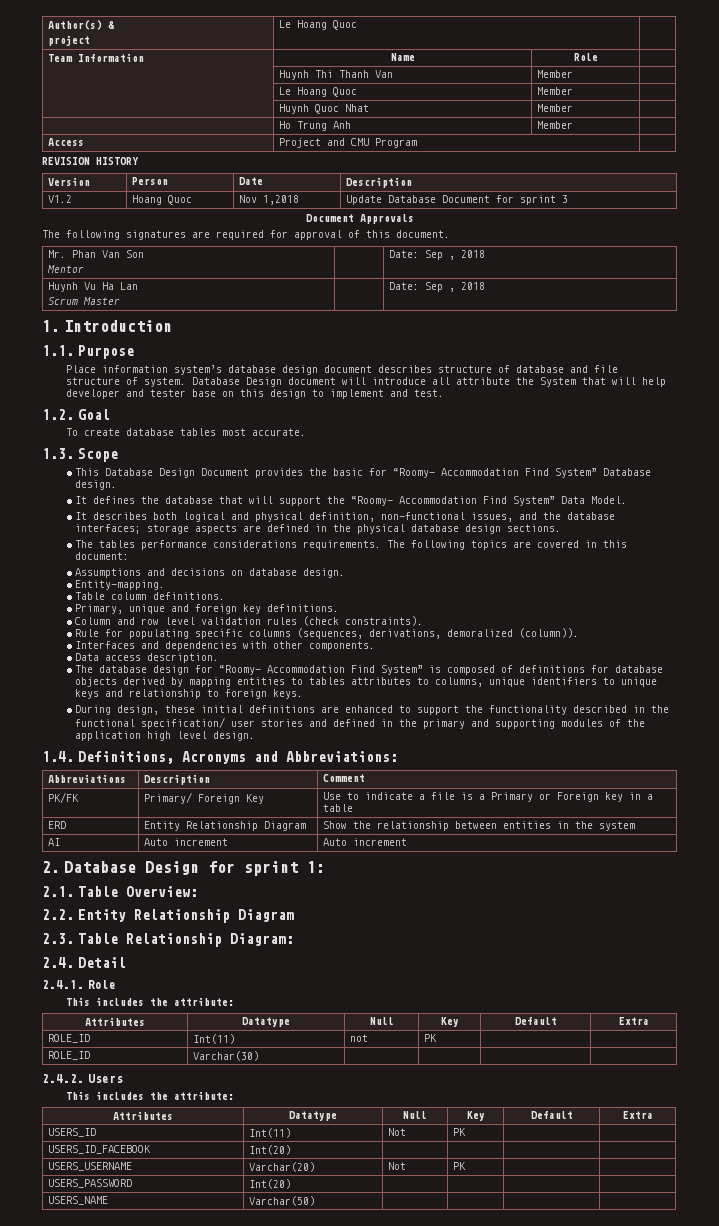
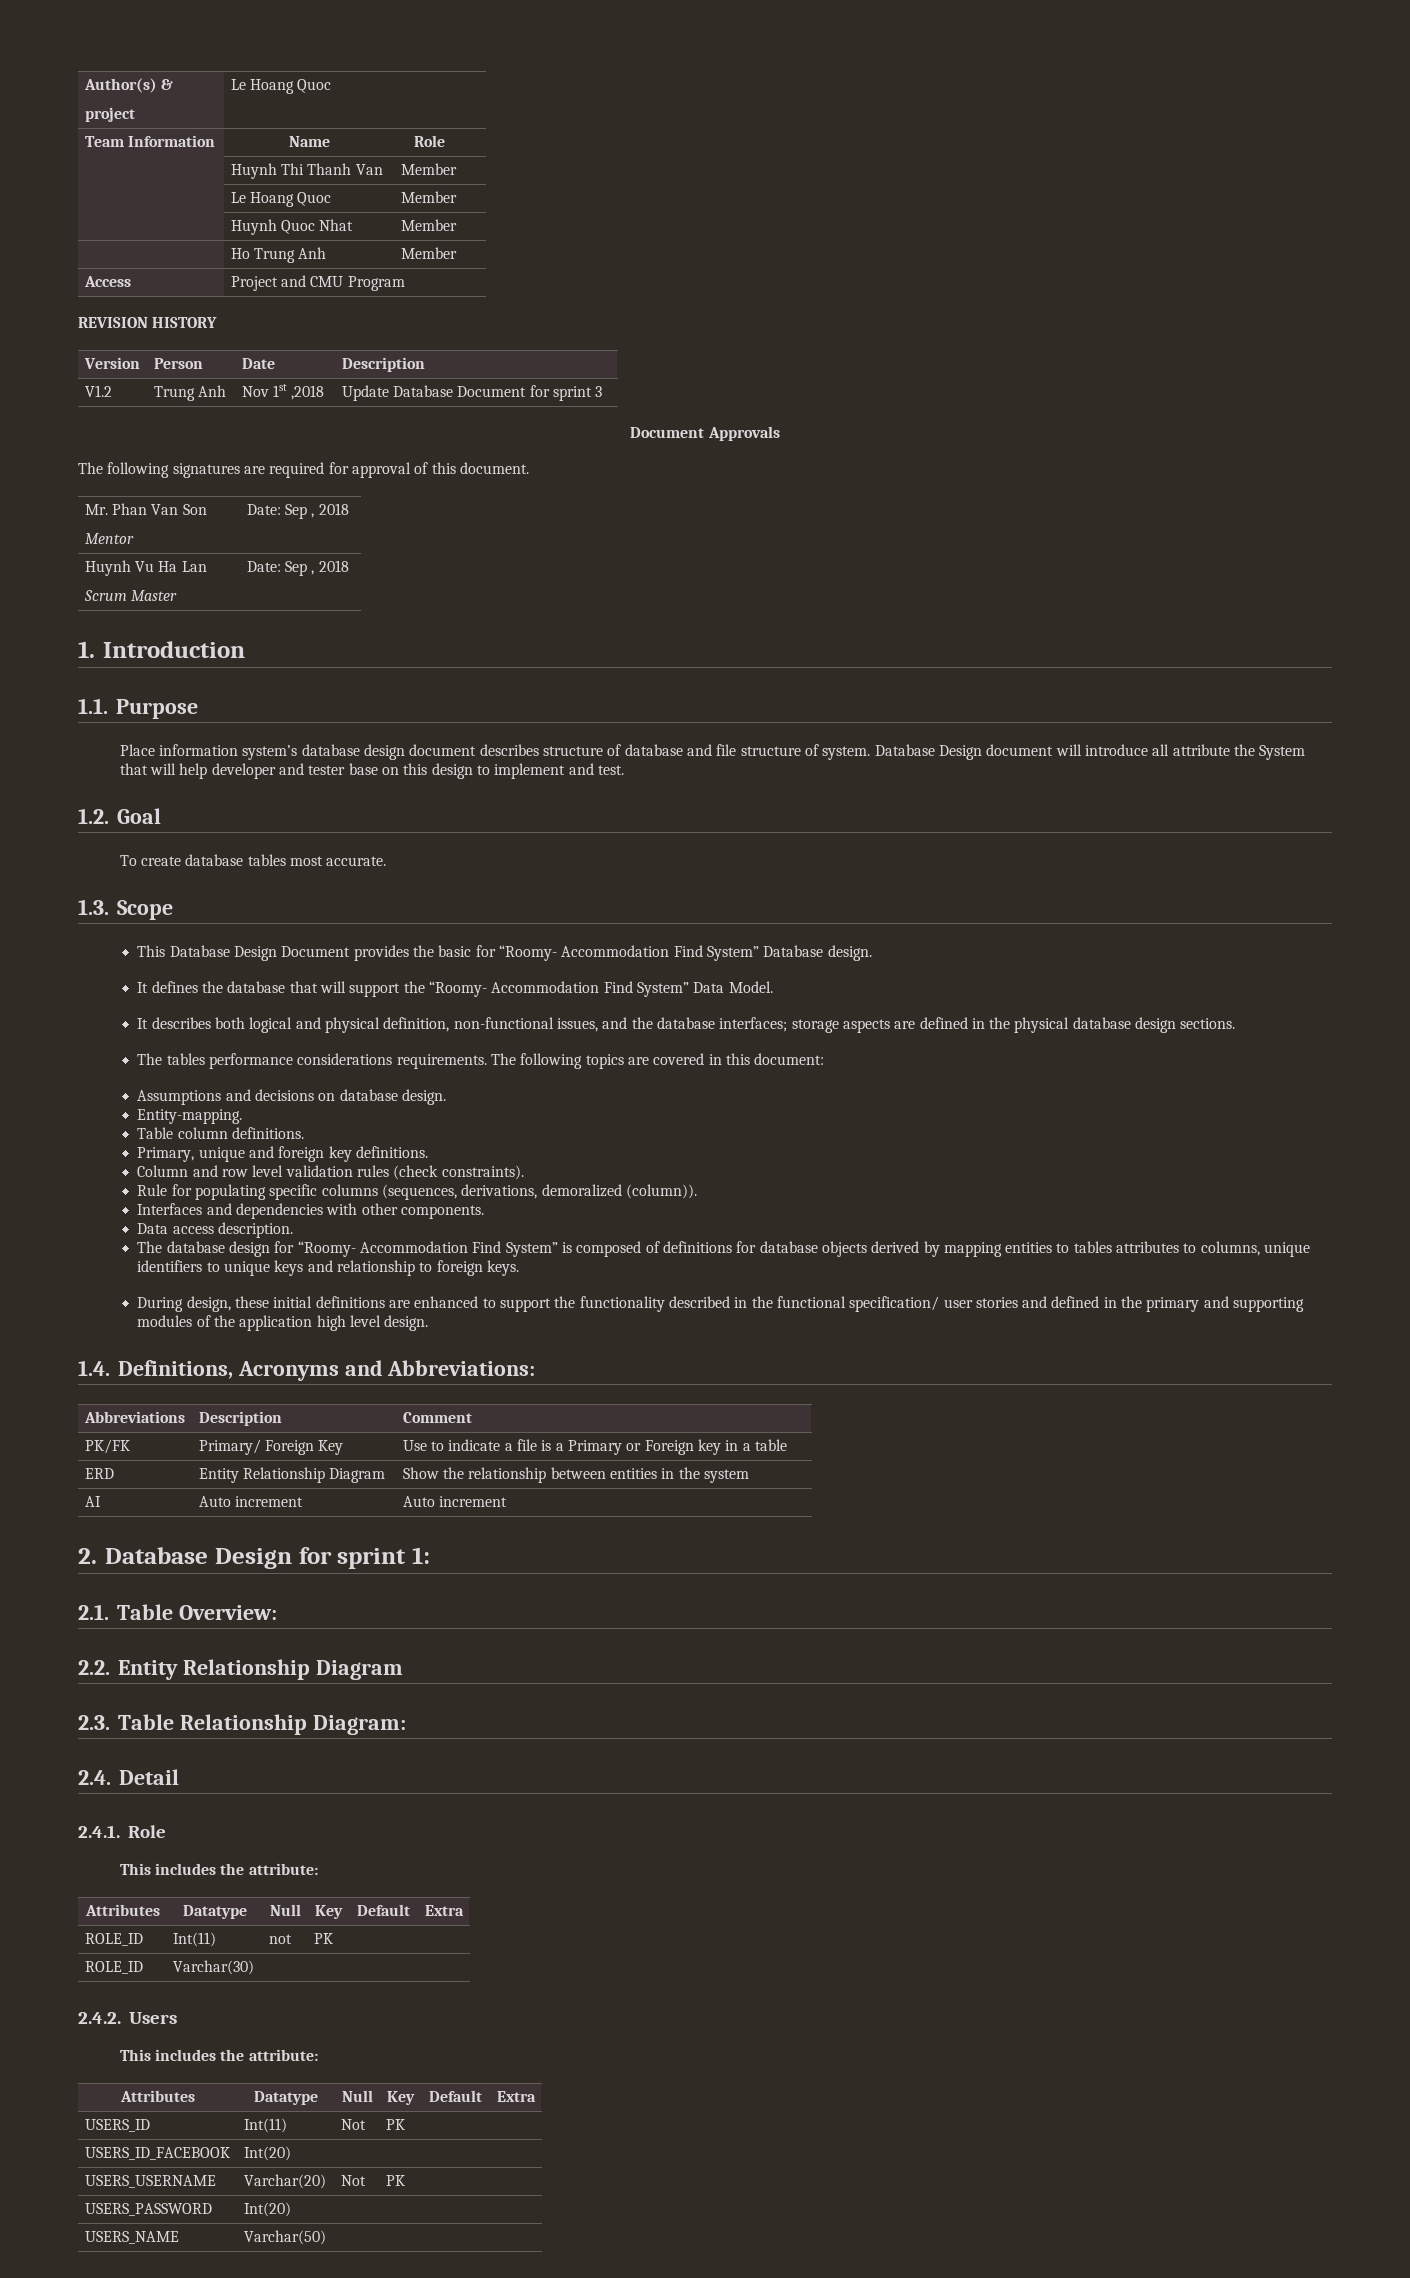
[132,195,193,205] Hoang Quoc -> [153,385,227,401] Trung Anh
[263,195,300,205] 1,2018 -> [273,384,325,400] 1st ,2018

